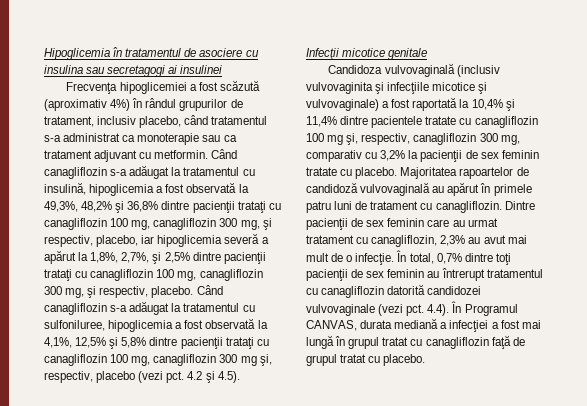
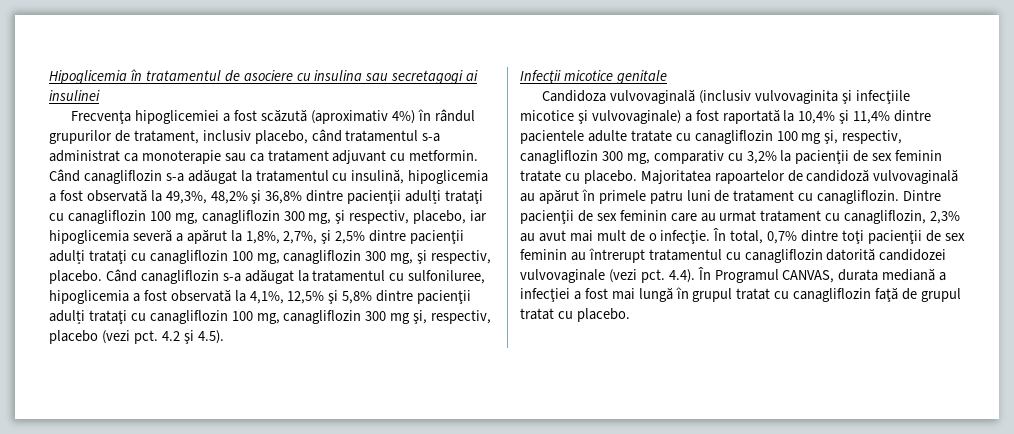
(235, 207) none -> [405,190,442,204] adulți
(266, 258) none -> [49,250,85,264] adulți
(223, 343) none -> [49,310,85,324] adulți
(423, 122) none -> [587,130,627,142] adulte

